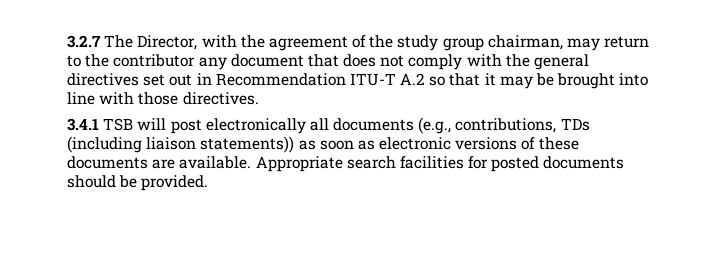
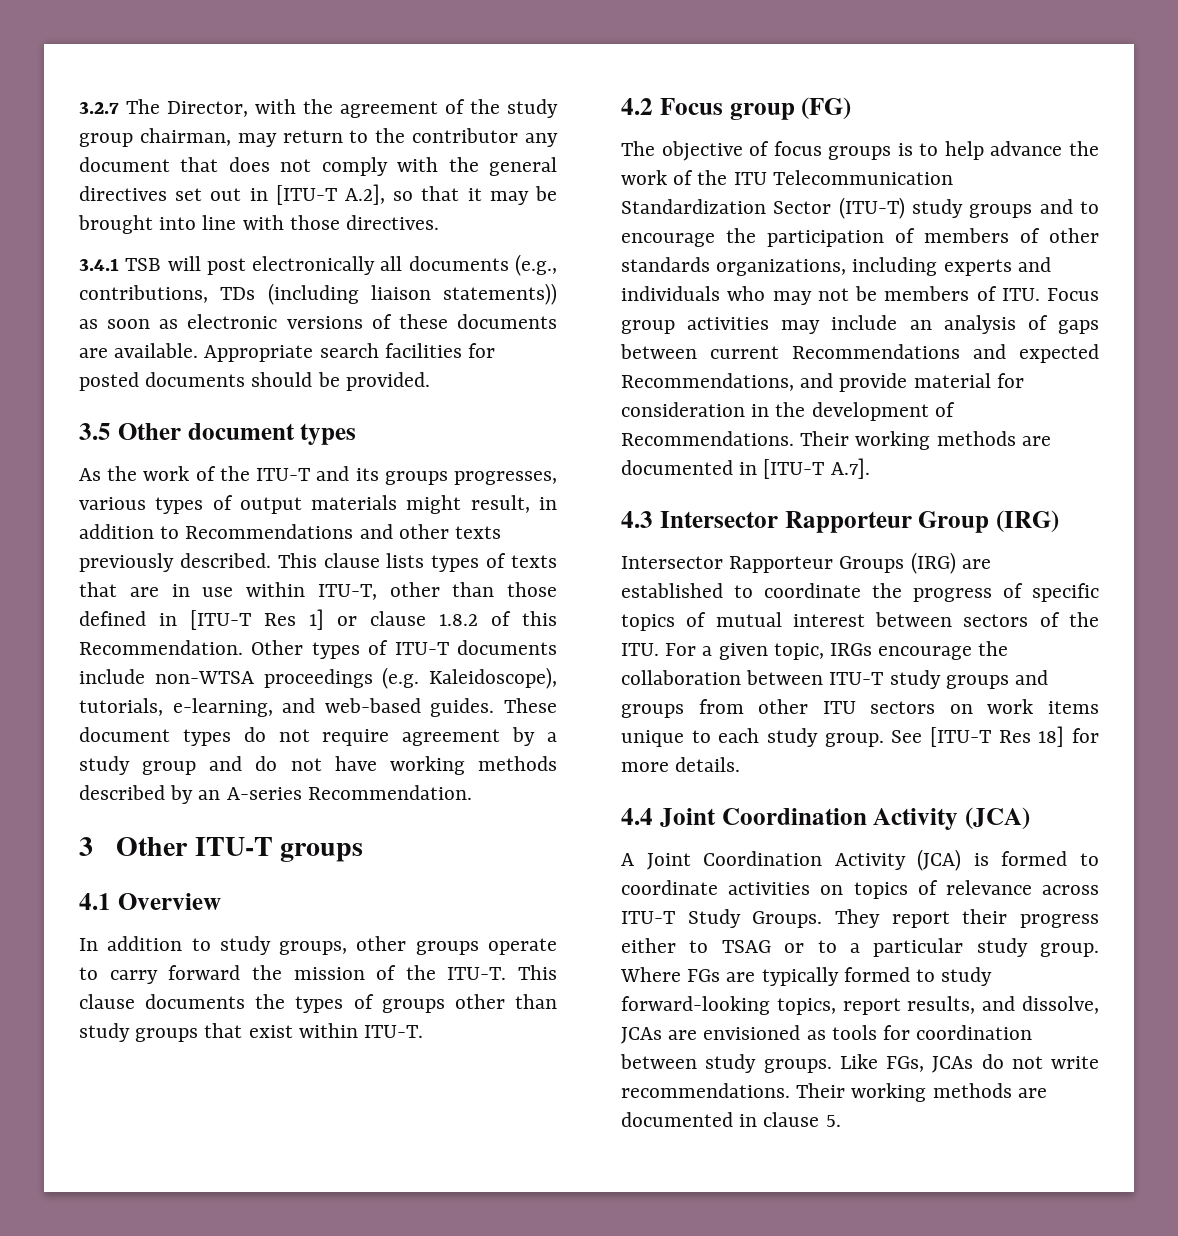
[215,73,426,86] Recommendation ITU-T A.2 -> [275,184,385,205] [ITU-T A.2],
(209, 183) none -> [79,423,357,445] [79,466,557,485] [79,495,557,514] [79,524,502,539] [79,553,557,572] [79,582,557,600] [79,609,557,630] [79,640,557,659] [79,667,557,689] [79,698,557,717] [79,727,557,746] [79,756,557,775] [79,785,472,804] [79,837,364,862] [79,893,221,910] [79,936,557,955] [79,965,557,984] [79,994,557,1013] [79,1023,424,1042] [621,97,852,120] [621,141,1099,161] [621,170,953,185] [621,197,1099,219] [621,228,1099,247] [621,257,1051,276] [621,286,1099,305] [621,315,1099,334] [620,344,1099,363] [621,373,1024,392] [621,402,955,421] [621,431,1051,450] [621,458,870,479] [621,510,1059,533] [621,552,991,574] [621,583,1099,602] [621,612,1099,631] [621,641,1009,660] [621,670,1049,689] [621,699,1099,718] [621,726,1099,747] [621,757,741,772] [621,807,1030,830] [621,849,1099,871] [621,880,1099,899] [621,909,1099,928] [621,938,1099,957] [620,967,993,986] [621,996,1099,1015] [621,1025,1033,1044] [620,1054,1099,1073] [621,1083,1047,1102] [621,1112,841,1127] // 3.5 Other document types // As the work of the ITU-T and its groups progresses, various types of output materials might result, in addition to Recommendations and other texts previously described. This clause lists types of texts that are in use within ITU-T, other than those defined in [ITU-T Res 1] or clause 1.8.2 of this Recommendation. Other types of ITU-T documents include non-WTSA proceedings (e.g. Kaleidoscope), tutorials, e-learning, and web-based guides. These document types do not require agreement by a study group and do not have working methods described by an A-series Recommendation. // 3 Other ITU-T groups // 4.1 Overview // In addition to study groups, other groups operate to carry forward the mission of the ITU-T. This clause documents the types of groups other than study groups that exist within ITU-T. // 4.2 Focus group (FG) // The objective of focus groups is to help advance the work of the ITU Telecommunication Standardization Sector (ITU-T) study groups and to encourage the participation of members of other standards organizations, including experts and individuals who may not be members of ITU. Focus group activities may include an analysis of gaps between current Recommendations and expected Recommendations, and provide material for consideration in the development of Recommendations. Their working methods are documented in [ITU-T A.7]. // 4.3 Intersector Rapporteur Group (IRG) // Intersector Rapporteur Groups (IRG) are established to coordinate the progress of specific topics of mutual interest between sectors of the ITU. For a given topic, IRGs encourage the collaboration between ITU-T study groups and groups from other ITU sectors on work items unique to each study group. See [ITU-T Res 18] for more details. // 4.4 Joint Coordination Activity (JCA) // A Joint Coordination Activity (JCA) is formed to coordinate activities on topics of relevance across ITU-T Study Groups. They report their progress either to TSAG or to a particular study group. Where FGs are typically formed to study forward-looking topics, report results, and dissolve, JCAs are envisioned as tools for coordination between study groups. Like FGs, JCAs do not write recommendations. Their working methods are documented in clause 5.

